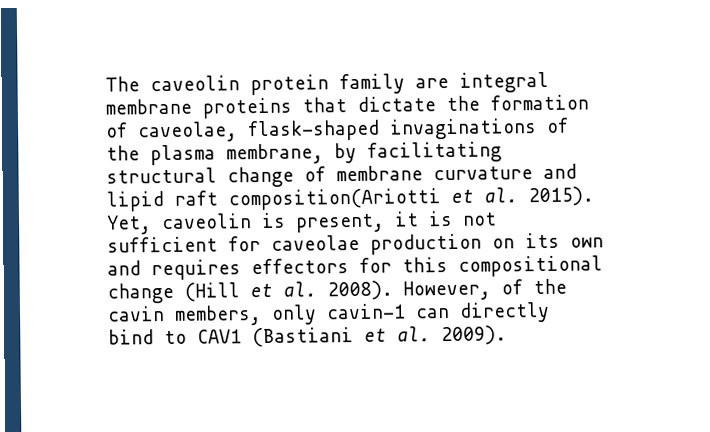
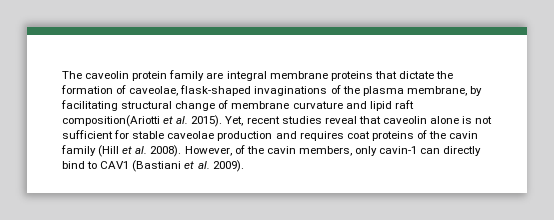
[161,211,419,233] caveolin is present, it -> [246,116,460,124] recent studies reveal that caveolin alone
(261, 244) none -> [132,131,165,139] stable
[492,232,604,249] [107,255,603,281] [107,282,174,304] on its own and requires effectors for this compositional change -> [275,130,479,141] [61,145,96,156] and requires coat proteins of the cavin family

